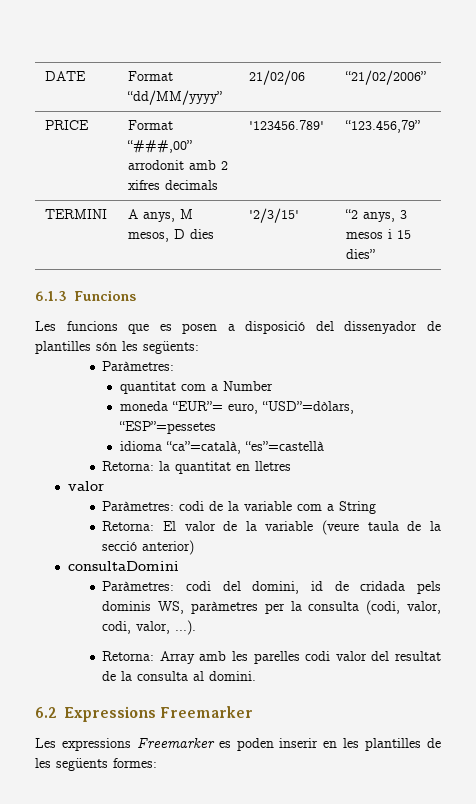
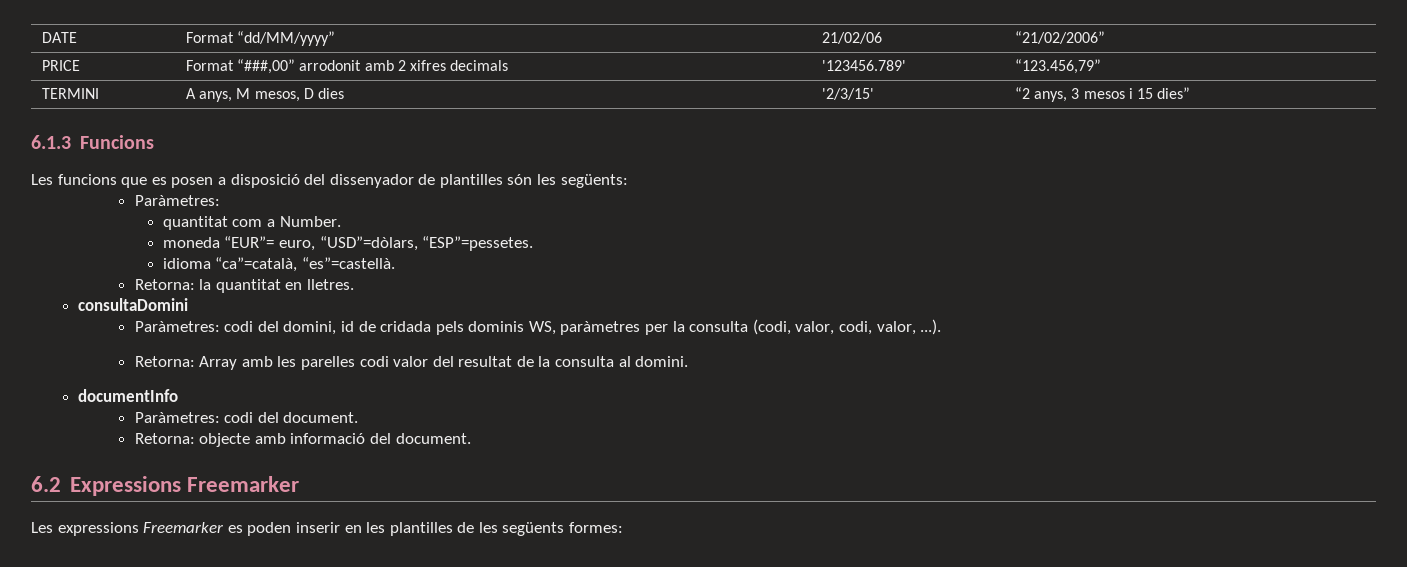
[222,381,273,391] Number -> [279,216,341,227] Number.
[118,421,216,434] “ESP”=pessetes -> [422,236,534,251] “ESP”=pessetes.
[244,441,324,451] “es”=castellà -> [302,257,396,269] “es”=castellà.
[255,461,292,471] [67,481,104,491] [102,501,377,514] [102,520,442,535] [102,540,195,555] lletres // valor // Paràmetres: codi de la variable com a String // Retorna: El valor de la variable (veure taula de la secció anterior) -> [306,279,354,290] lletres.
(257, 676) none -> [77,389,178,402] [134,412,359,423] [134,433,471,447] // documentInfo // Paràmetres: codi del document. // Retorna: objecte amb informació del document.

